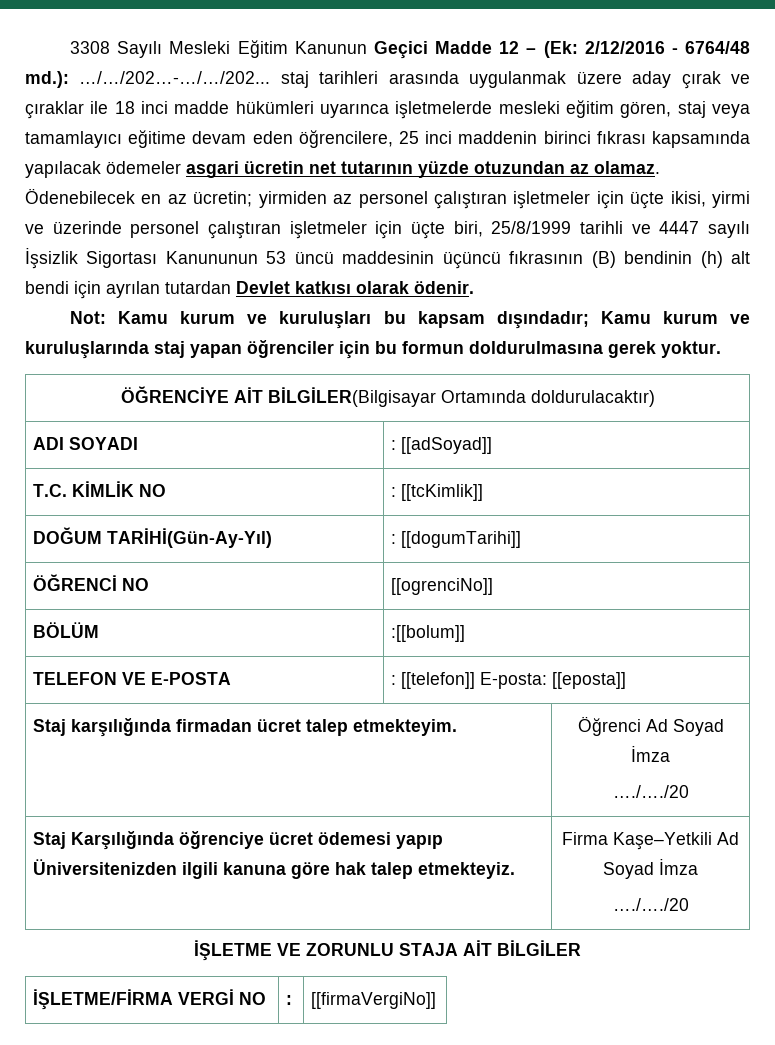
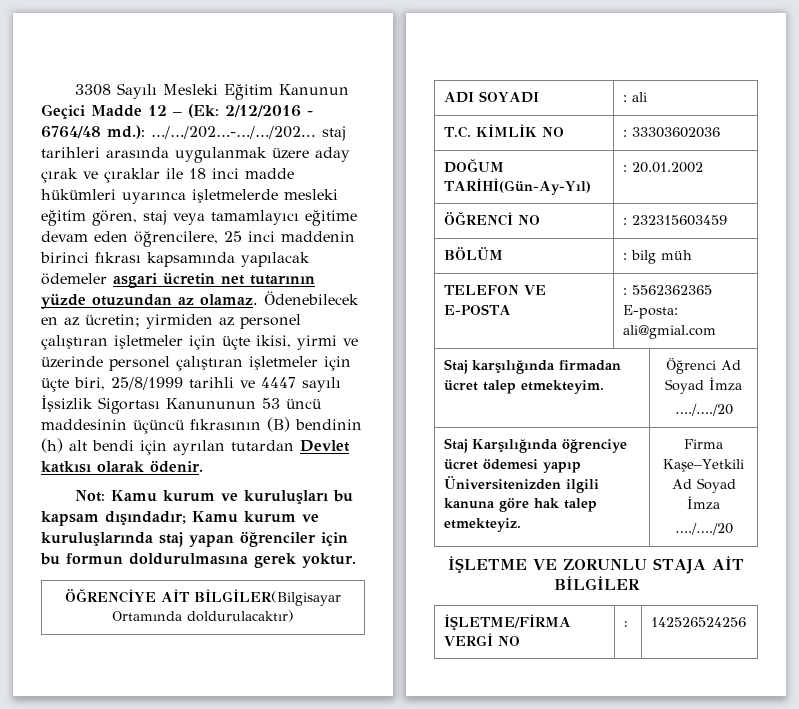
[401,437,493,454] [[adSoyad]] -> [631,92,647,102] ali
[401,484,484,501] [[tcKimlik]] -> [631,127,720,138] 33303602036
[401,531,522,548] [[dogumTarihi]] -> [631,162,703,173] 20.01.2002
[391,578,494,595] [[ogrenciNo]] -> [622,215,727,226] : 232315603459
[391,625,466,642] :[[bolum]] -> [622,250,692,264] : bilg müh
[401,672,627,689] [[telefon]] E-posta: [[eposta]] -> [631,285,712,295] [622,305,678,319] [622,325,716,339] 5562362365 E-posta: ali@gmial.com
[311,992,437,1009] [[firmaVergiNo]] -> [650,617,746,627] 142526524256

